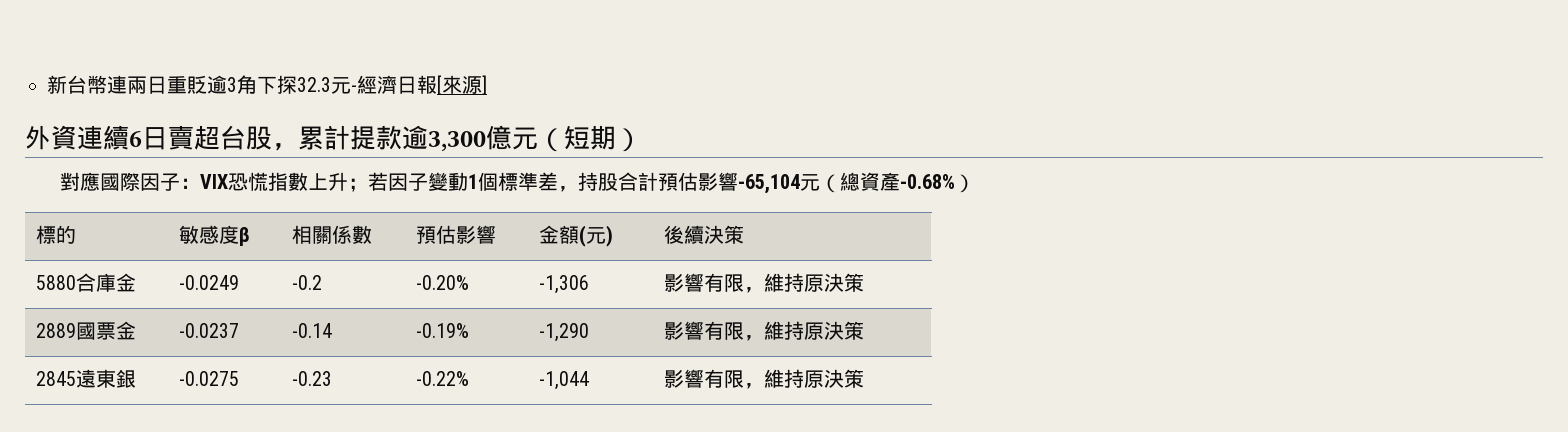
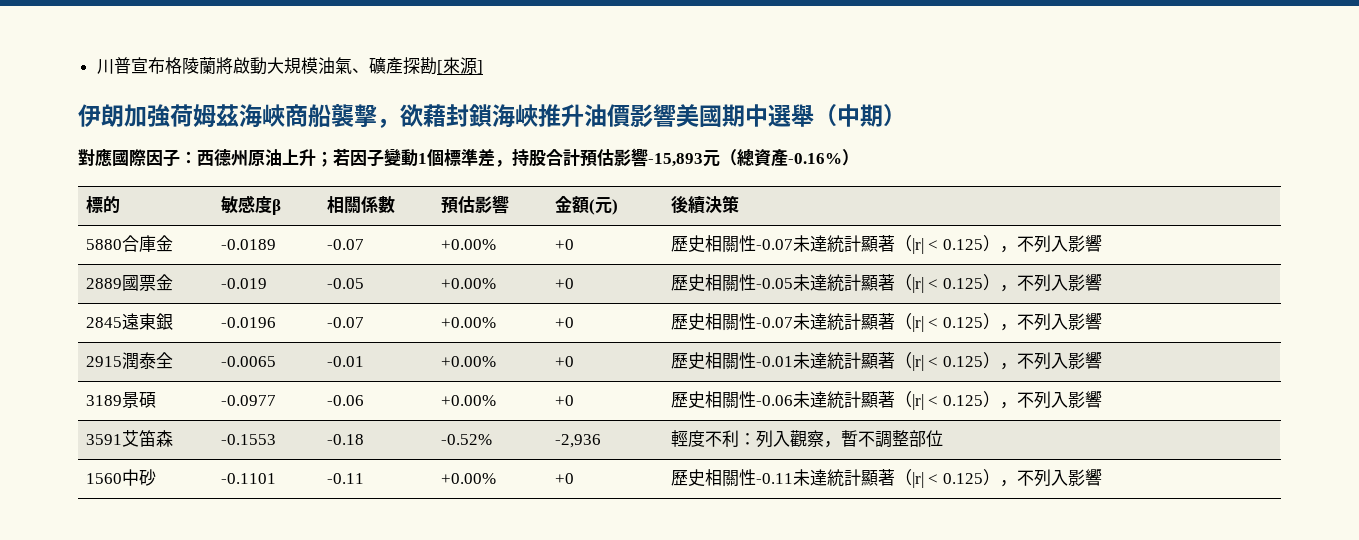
[47,75,487,95] [25,125,590,152] 新台幣連兩日重貶逾3角下探32.3元-經濟日報[來源] // 外資連續6日賣超台股，累計提款逾3,300億元（短 -> [96,57,483,75] [78,104,860,128] 川普宣布格陵蘭將啟動大規模油氣、礦產探勘[來源] // 伊朗加強荷姆茲海峽商船襲擊，欲藉封鎖海峽推升油價影響美國期中選舉（中
[199,172,308,191] VIX恐慌指數 -> [197,149,282,166] 西德州原油
[737,174,800,194] -65,104 -> [648,153,703,167] -15,893
[899,174,955,189] -0.68% -> [788,153,842,164] -0.16%
[178,275,239,290] [291,275,322,290] [415,275,469,290] [538,275,589,294] [663,273,864,293] [35,321,136,340] [178,323,239,338] [291,323,332,338] [415,323,469,338] [538,323,589,342] [663,321,864,341] [35,369,136,388] [178,371,239,386] [291,371,332,386] [415,371,469,386] [538,371,589,390] [663,369,864,389] -0.0249 | -0.2 | -0.20% | -1,306 | 影響有限，維持原決策 // 2889國票金 | -0.0237 | -0.14 | -0.19% | -1,290 | 影響有限，維持原決策 // 2845遠東銀 | -0.0275 | -0.23 | -0.22% | -1,044 | 影響有限，維持原決策 -> [220,239,276,250] [326,239,364,250] [440,239,496,250] [554,239,574,250] [670,235,1102,254] [85,274,173,291] [220,278,267,289] [326,278,364,289] [440,278,496,289] [554,278,574,289] [670,274,1102,293] [85,313,173,330] [220,317,276,328] [326,317,364,328] [440,317,496,328] [554,317,574,328] [670,313,1102,332] [85,352,173,369] [220,356,276,367] [326,356,364,367] [440,356,496,367] [554,356,574,367] [670,352,1102,371] [85,392,156,408] [220,395,276,406] [326,395,364,406] [440,395,496,406] [554,395,574,406] [670,391,1102,410] [85,430,173,447] [220,434,276,445] [326,434,364,445] [440,434,492,445] [554,434,601,448] [670,430,943,448] [85,469,156,486] [220,473,276,484] [326,473,364,484] [440,473,496,484] [554,473,574,484] [670,469,1102,488] -0.0189 | -0.07 | +0.00% | +0 | 歷史相關性-0.07未達統計顯著（|r| < 0.125），不列入影響 // 2889國票金 | -0.019 | -0.05 | +0.00% | +0 | 歷史相關性-0.05未達統計顯著（|r| < 0.125），不列入影響 // 2845遠東銀 | -0.0196 | -0.07 | +0.00% | +0 | 歷史相關性-0.07未達統計顯著（|r| < 0.125），不列入影響 // 2915潤泰全 | -0.0065 | -0.01 | +0.00% | +0 | 歷史相關性-0.01未達統計顯著（|r| < 0.125），不列入影響 // 3189景碩 | -0.0977 | -0.06 | +0.00% | +0 | 歷史相關性-0.06未達統計顯著（|r| < 0.125），不列入影響 // 3591艾笛森 | -0.1553 | -0.18 | -0.52% | -2,936 | 輕度不利：列入觀察，暫不調整部位 // 1560中砂 | -0.1101 | -0.11 | +0.00% | +0 | 歷史相關性-0.11未達統計顯著（|r| < 0.125），不列入影響

